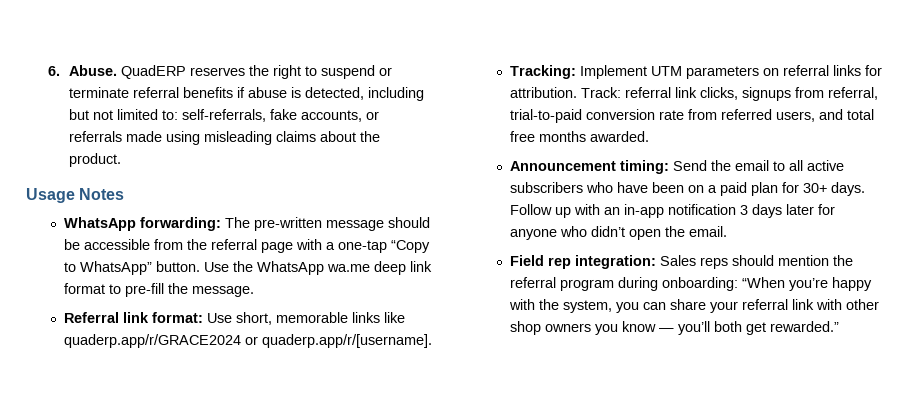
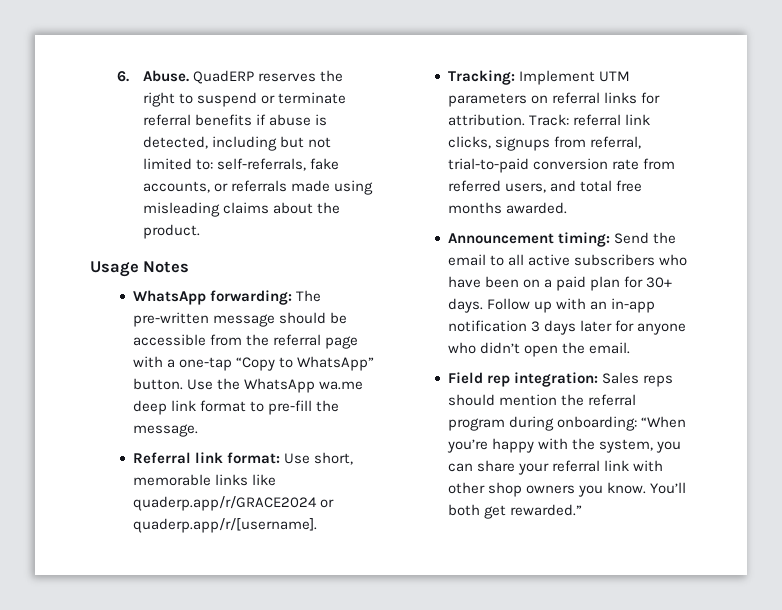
[621,321,710,335] know — you’ll -> [607,482,687,494] know. You’ll

